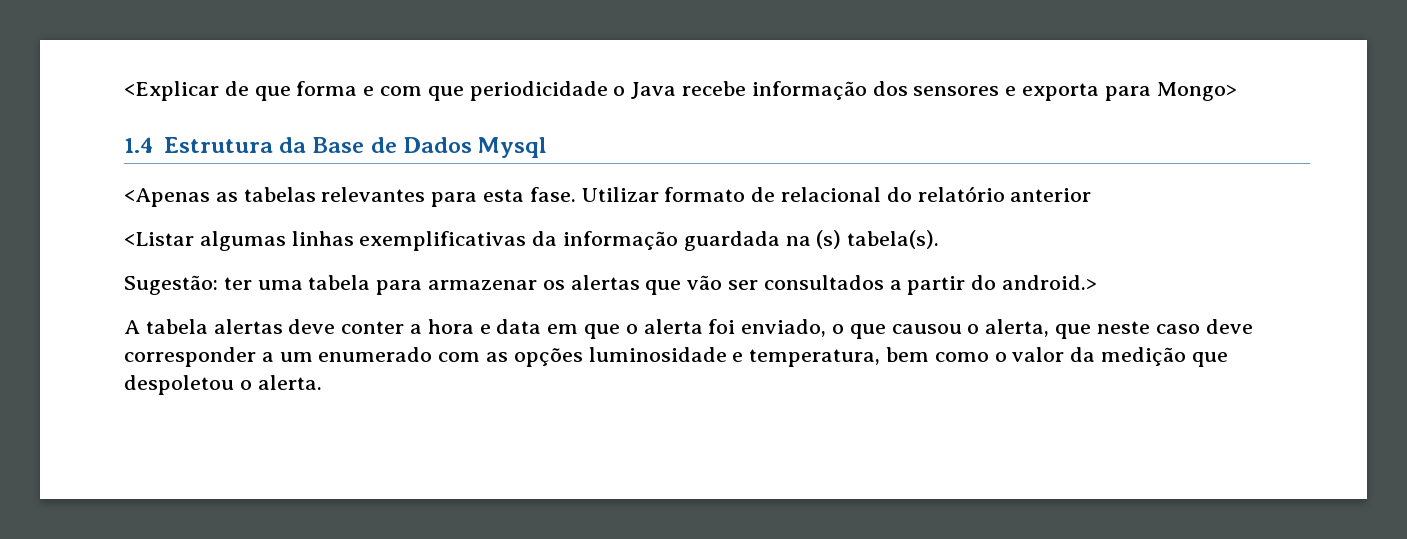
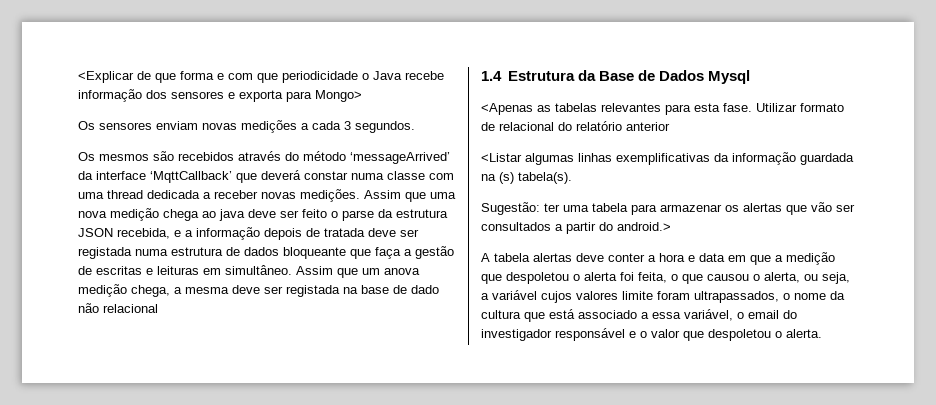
(1237, 91) none -> [78,120,415,133] [78,151,450,164] [78,170,454,183] [78,189,456,202] [78,208,448,221] [78,227,419,240] [78,246,454,259] [78,265,420,278] [78,284,439,297] [78,303,158,313] // Os sensores enviam novas medições a cada 3 segundos. // Os mesmos são recebidos através do método ‘messageArrived’ da interface ‘MqttCallback’ que deverá constar numa classe com uma thread dedicada a receber novas medições. Assim que uma nova medição chega ao java deve ser feito o parse da estrutura JSON recebida, e a informação depois de tratada deve ser registada numa estrutura de dados bloqueante que faça a gestão de escritas e leituras em simultâneo. Assim que um anova medição chega, a mesma deve ser registada na base de dado não relacional
(621, 331) none -> [775,252,835,265] [481,272,569,284] a medição que despoletou
[741,319,827,337] enviado, -> [638,272,667,283] feita,
[1055,319,1253,339] [124,347,1187,367] que neste caso deve corresponder a um enumerado com as opções luminosidade e temperatura, bem como o valor da medição -> [804,272,850,284] [481,290,845,303] [481,309,797,322] [481,328,680,341] ou seja, a variável cujos valores limite foram ultrapassados, o nome da cultura que está associado a essa variável, o email do investigador responsável e o valor

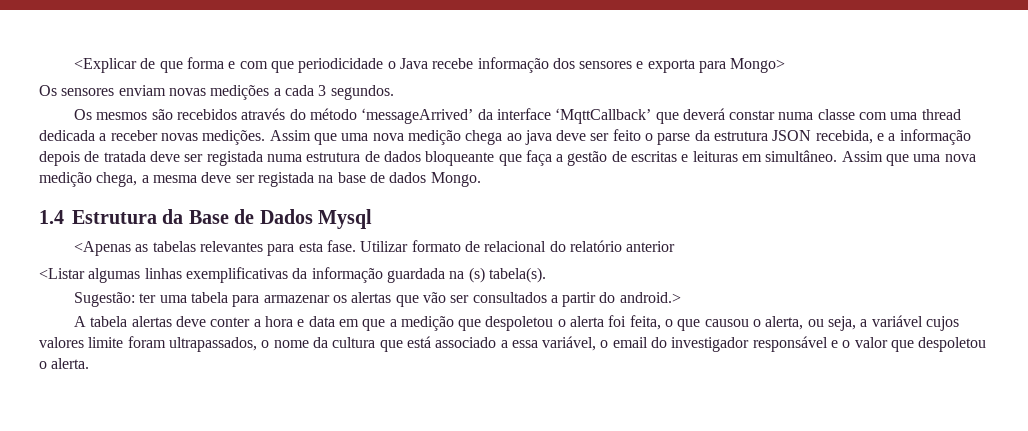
[362,268,420,275] um anova -> [913,154,976,162] uma nova
[411,285,439,294] [78,303,158,313] dado não relacional -> [389,172,481,187] dados Mongo.

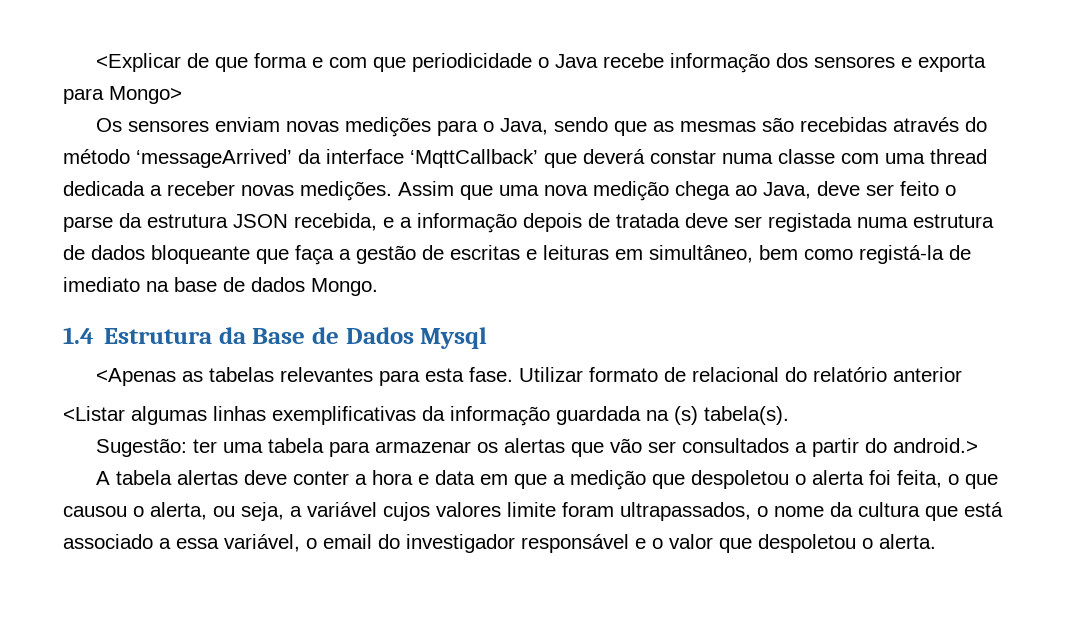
[273,85,394,100] [73,109,237,120] a cada 3 segundos. // Os mesmos são recebidos -> [436,117,887,136] para o Java, sendo que as mesmas são recebidas
[524,130,552,145] java -> [763,182,811,199] Java,
[765,150,976,166] [39,172,314,187] simultâneo. Assim que uma nova medição chega, a mesma deve ser registada -> [649,245,971,264] [63,277,140,292] simultâneo, bem como registá-la de imediato

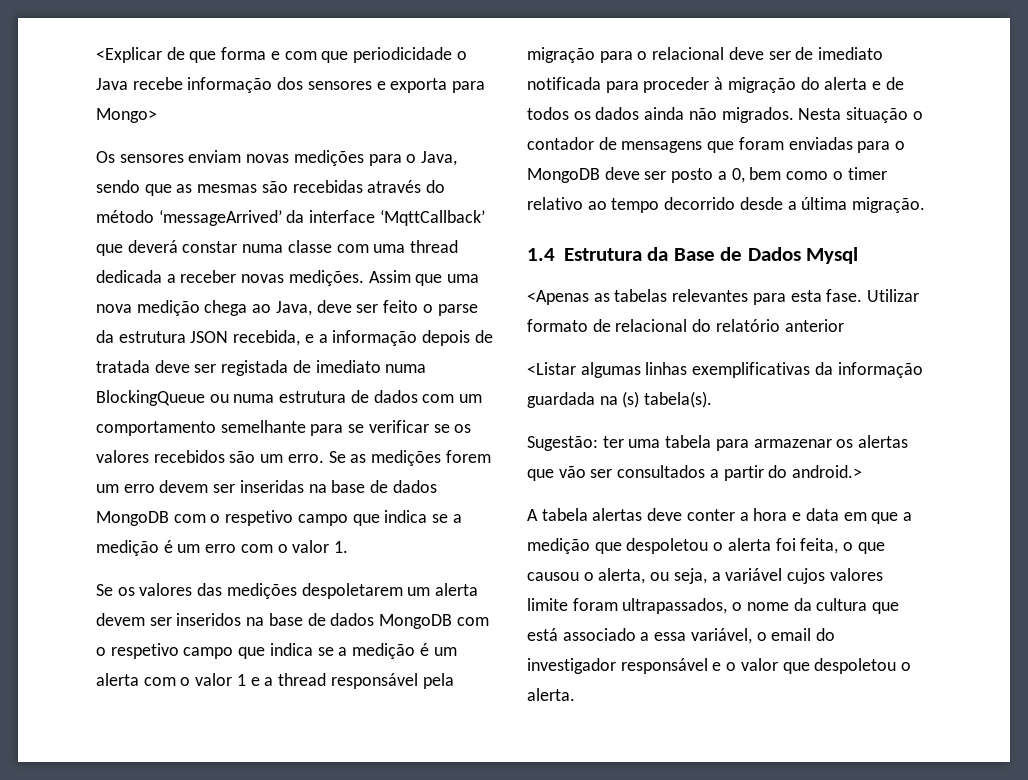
[857,214,994,228] [63,245,971,265] [63,277,378,296] numa estrutura de dados bloqueante que faça a gestão de escritas e leituras em simultâneo, bem como registá-la de imediato na base de dados Mongo. -> [292,360,427,373] [96,390,483,406] [96,420,472,436] [96,450,491,466] [96,480,437,493] [96,510,462,526] [96,540,349,556] [96,583,479,599] [96,613,489,629] [96,643,457,659] [96,673,454,689] [527,47,884,63] [527,77,904,93] [527,107,923,123] [527,137,906,153] [527,167,887,183] [527,197,926,213] de imediato numa BlockingQueue ou numa estrutura de dados com um comportamento semelhante para se verificar se os valores recebidos são um erro. Se as medições forem um erro devem ser inseridas na base de dados MongoDB com o respetivo campo que indica se a medição é um erro com o valor 1. // Se os valores das medições despoletarem um alerta devem ser inseridos na base de dados MongoDB com o respetivo campo que indica se a medição é um alerta com o valor 1 e a thread responsável pela migração para o relacional deve ser de imediato notificada para proceder à migração do alerta e de todos os dados ainda não migrados. Nesta situação o contador de mensagens que foram enviadas para o MongoDB deve ser posto a 0, bem como o timer relativo ao tempo decorrido desde a última migração.

